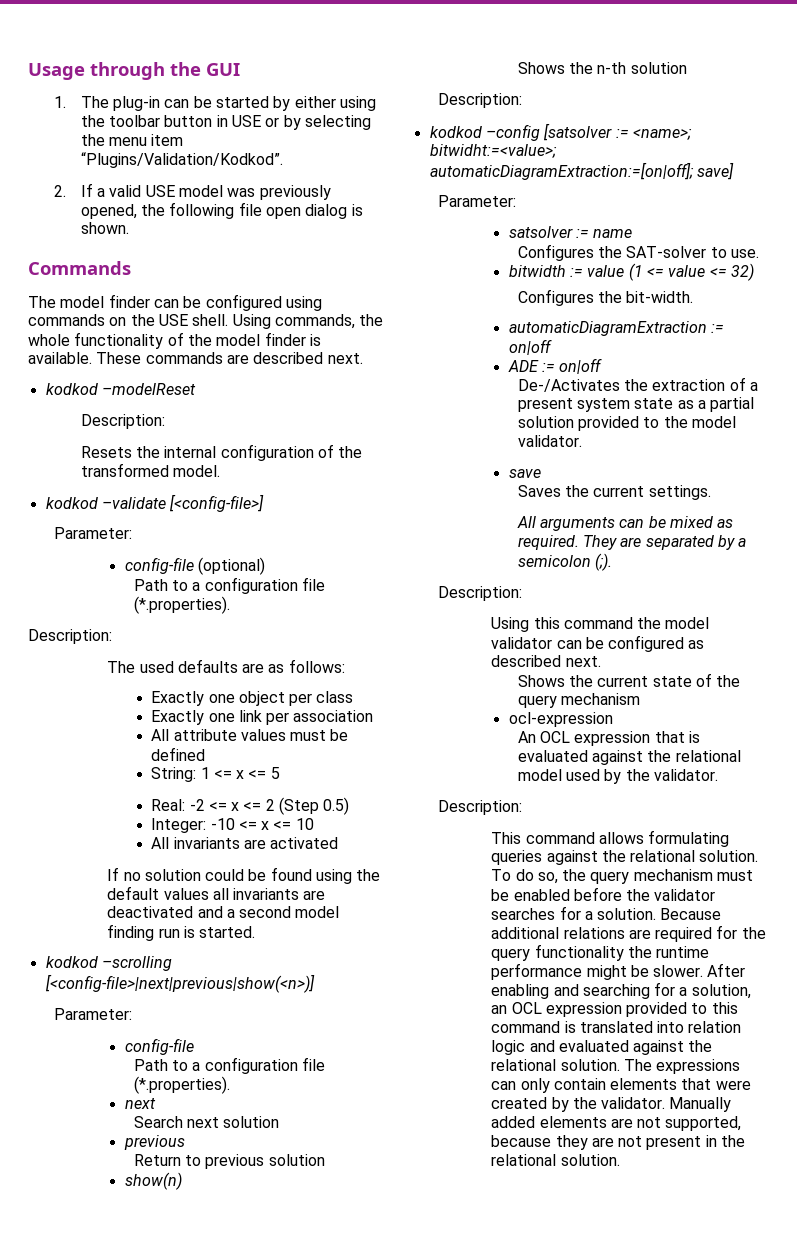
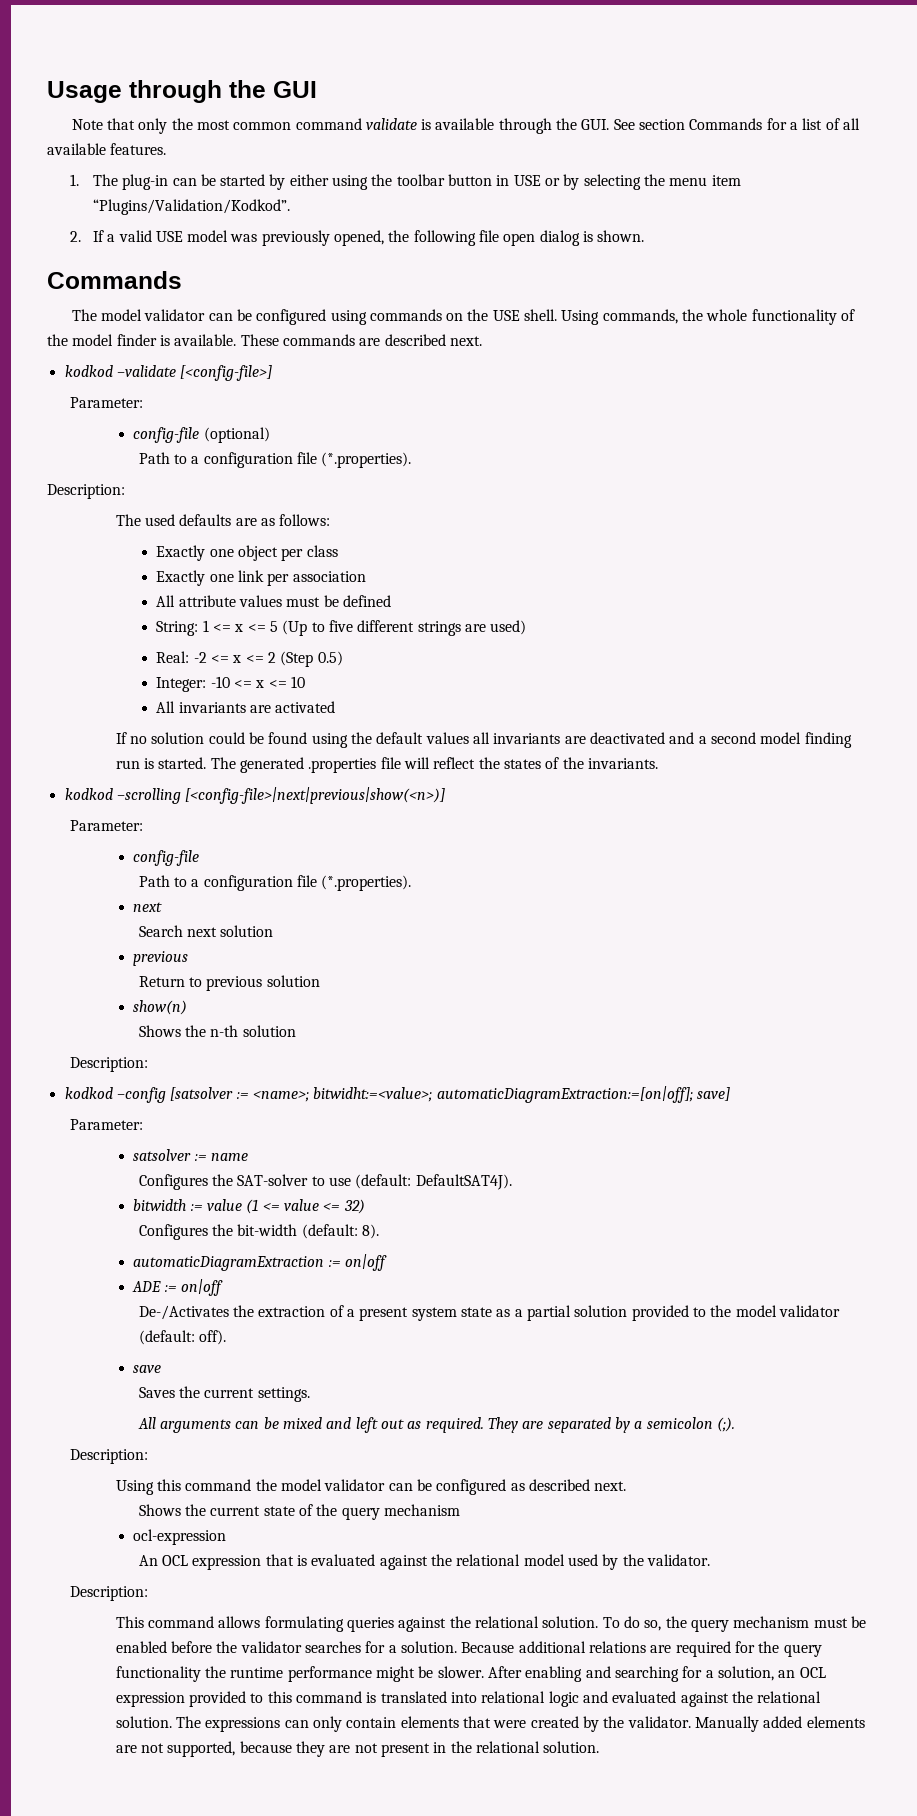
(240, 69) none -> [71,118,860,134] [47,143,167,155] // Note that only the most common command validate is available through the GUI. See section Commands for a list of all available features.
[108,294,150,308] finder -> [144,309,206,321] validator
[45,383,196,395] [80,414,165,429] [80,444,363,461] [80,463,221,477] // kodkod –modelReset // Description: // Resets the internal configuration of the transformed model. -> (482, 341) none
(280, 773) none -> [282,620,527,636] (Up to five different strings are used)
(256, 932) none -> [210,757,658,773] The generated .properties file will reflect the states of the invariants.
[730,249,759,258] use. -> [329,1174,512,1190] use (default: DefaultSAT4J).
[626,291,694,303] bit-width. -> [237,1224,380,1239] bit-width (default: 8).
[517,435,582,447] validator. -> [778,1305,840,1317] [138,1330,227,1345] validator (default: off).
(713, 522) none -> [326,1417,405,1433] and left out
[688,1021,742,1033] relation -> [481,1691,546,1703] relational

